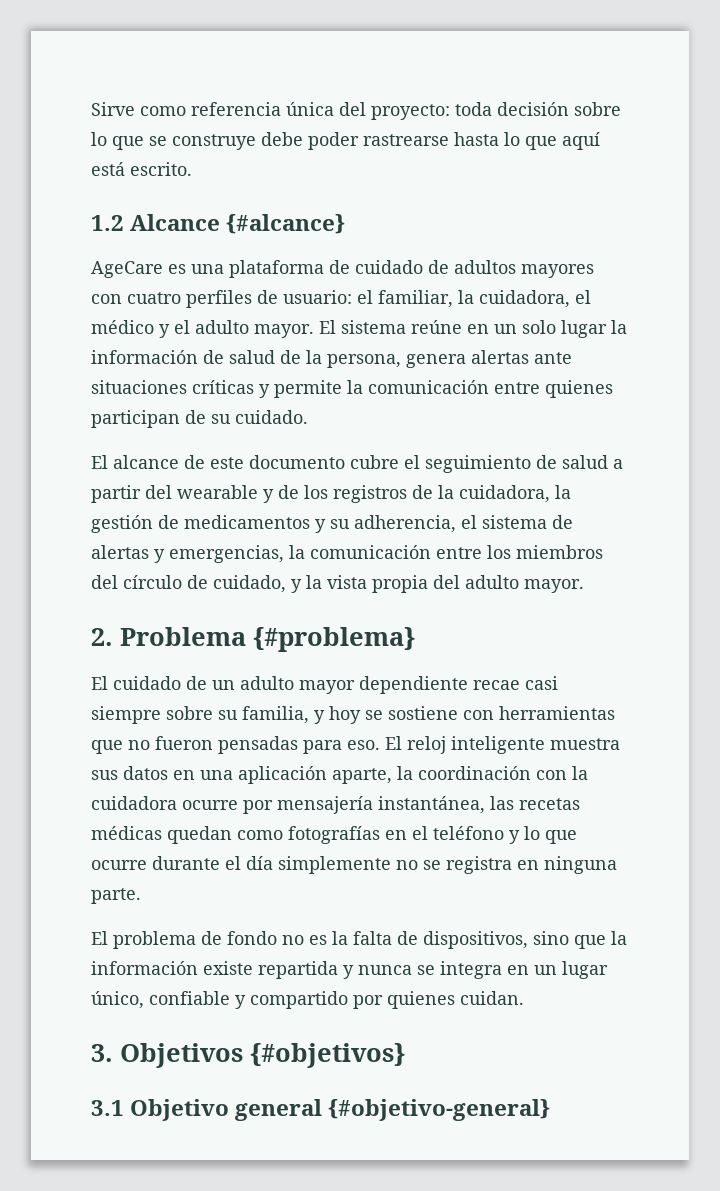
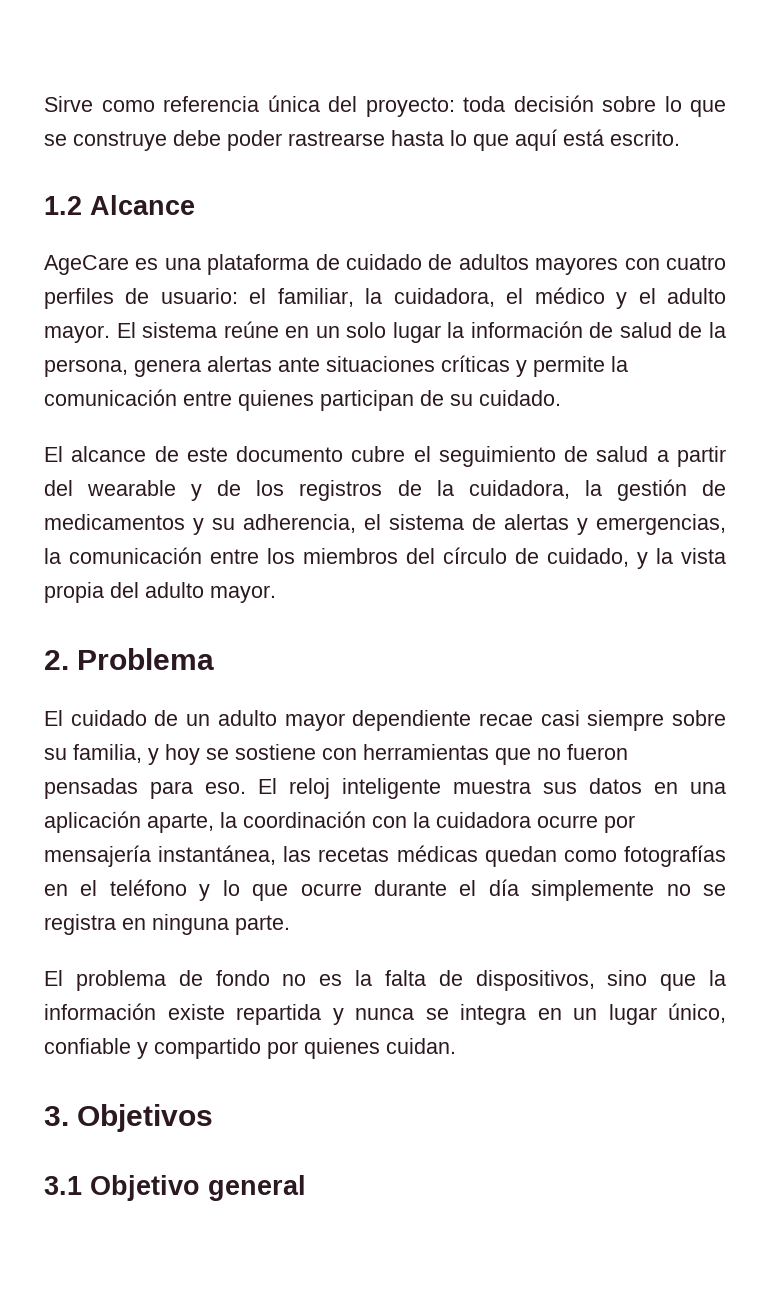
[226,214,346,234] {#alcance} -> (195, 205) none
[253,627,415,652] {#problema} -> (215, 659) none
[250,1043,405,1068] {#objetivos} -> (214, 1118) none
[328,1099,551,1121] {#objetivo-general} -> (306, 1188) none

